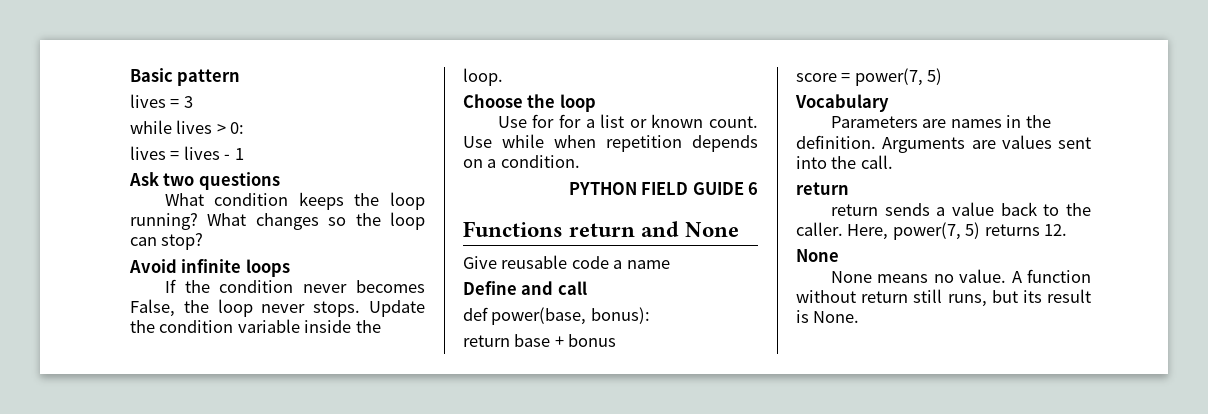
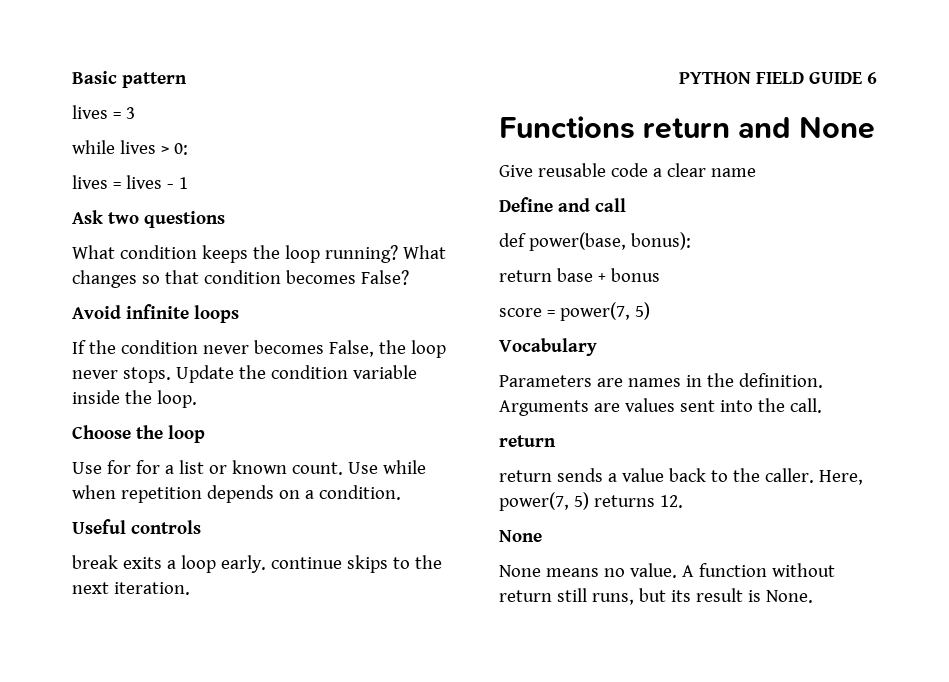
[355,212,425,230] [130,233,204,250] the loop can stop? -> [164,270,409,285] that condition becomes False?
(580, 161) none -> [72,519,201,534] [72,555,442,573] [72,582,190,595] // Useful controls // break exits a loop early. continue skips to the next iteration.
(623, 264) none -> [666,163,706,177] clear

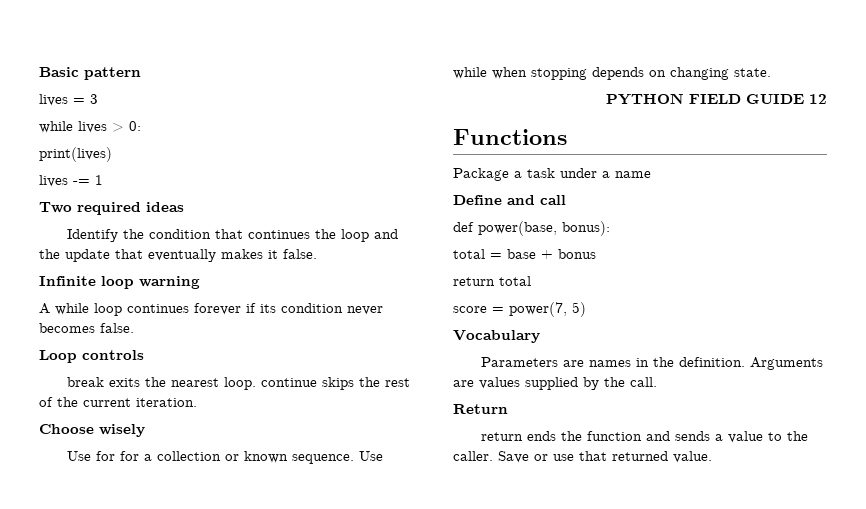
[72,175,188,189] [72,210,225,228] [72,245,446,263] [72,270,409,288] [72,304,239,323] [72,340,446,358] [72,365,417,383] [72,390,197,408] // lives = lives - 1 // Ask two questions // What condition keeps the loop running? What changes so that condition becomes False? // Avoid infinite loops // If the condition never becomes False, the loop never stops. Update the condition variable inside the loop. -> [39,147,112,162] [39,175,103,187] [39,202,184,215] [67,229,399,242] [39,249,317,262] [39,276,200,289] [39,303,383,316] [39,323,134,333] [39,350,144,363] [67,377,411,390] [39,397,197,407] // print(lives) // lives -= 1 // Two required ideas // Identify the condition that continues the loop and the update that eventually makes it false. // Infinite loop warning // A while loop continues forever if its condition never becomes false. // Loop controls // break exits the nearest loop. continue skips the rest of the current iteration.
[135,425,205,443] the loop -> [99,424,145,437] wisely
[178,460,204,474] list -> [157,451,222,461] collection
[291,462,343,475] count. -> [292,454,355,464] sequence.
[120,487,202,503] repetition -> [531,68,587,80] stopping
[304,485,401,500] [72,519,201,534] [72,555,442,573] [72,582,190,595] a condition. // Useful controls // break exits a loop early. continue skips to the next iteration. -> [670,67,771,80] changing state.
[867,72,877,84] 6 -> [809,94,827,104] 12
[643,116,875,139] [499,163,706,177] return and None // Give reusable code a clear -> [453,168,610,181] // Package a task under a
[499,270,552,282] return -> [453,249,502,259] total =
(660, 275) none -> [453,276,531,286] // return total
[679,400,753,412] sent into -> [525,377,599,390] supplied by
[499,435,556,447] [499,470,552,482] return // return -> [453,404,508,414] [481,431,671,441] Return // return ends the function and
[668,468,706,482] back -> (764, 437) none
[818,470,863,485] [499,492,683,511] [499,530,542,542] [499,563,835,578] [499,588,813,605] Here, power(7, 5) returns 12. // None // None means no value. A function without return still runs, but its result is None. -> [498,451,712,463] Save or use that returned value.

